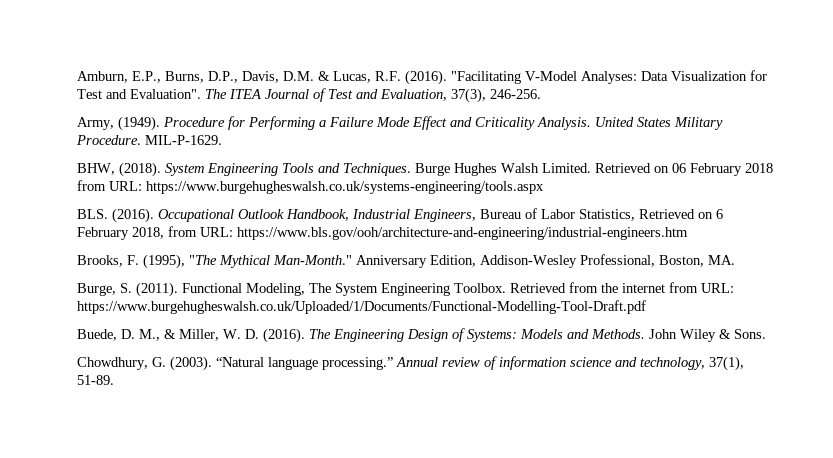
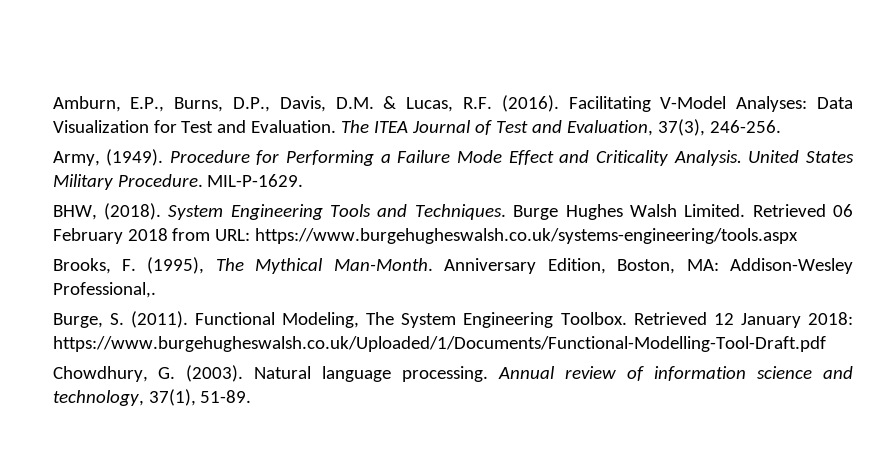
[450,71,521,84] "Facilitating -> [568,96,651,112] Facilitating
[129,89,201,99] Evaluation". -> [251,120,337,133] Evaluation.
[653,166,669,173] on -> (826, 210) none
[76,208,723,223] [76,226,688,240] [76,254,735,269] BLS. (2016). Occupational Outlook Handbook, Industrial Engineers, Bureau of Labor Statistics, Retrieved on 6 February 2018, from URL: https://www.bls.gov/ooh/architecture-and-engineering/industrial-engineers.htm // Brooks, F. (1995), "The Mythical Man-Month." Anniversary Edition, Addison-Wesley Professional, Boston, MA. -> [52,257,853,274] [52,282,156,298] Brooks, F. (1995), The Mythical Man-Month. Anniversary Edition, Boston, MA: Addison-Wesley Professional,.
[568,282,734,293] [76,300,646,314] [76,328,766,343] from the internet from URL: https://www.burgehugheswalsh.co.uk/Uploaded/1/Documents/Functional-Modelling-Tool-Draft.pdf // Buede, D. M., & Miller, W. D. (2016). The Engineering Design of Systems: Models and Methods. John Wiley & Sons. -> [713,312,853,328] [52,336,826,352] 12 January 2018: https://www.burgehugheswalsh.co.uk/Uploaded/1/Documents/Functional-Modelling-Tool-Draft.pdf
[215,357,393,370] “Natural language processing.” -> [254,366,489,382] Natural language processing.

